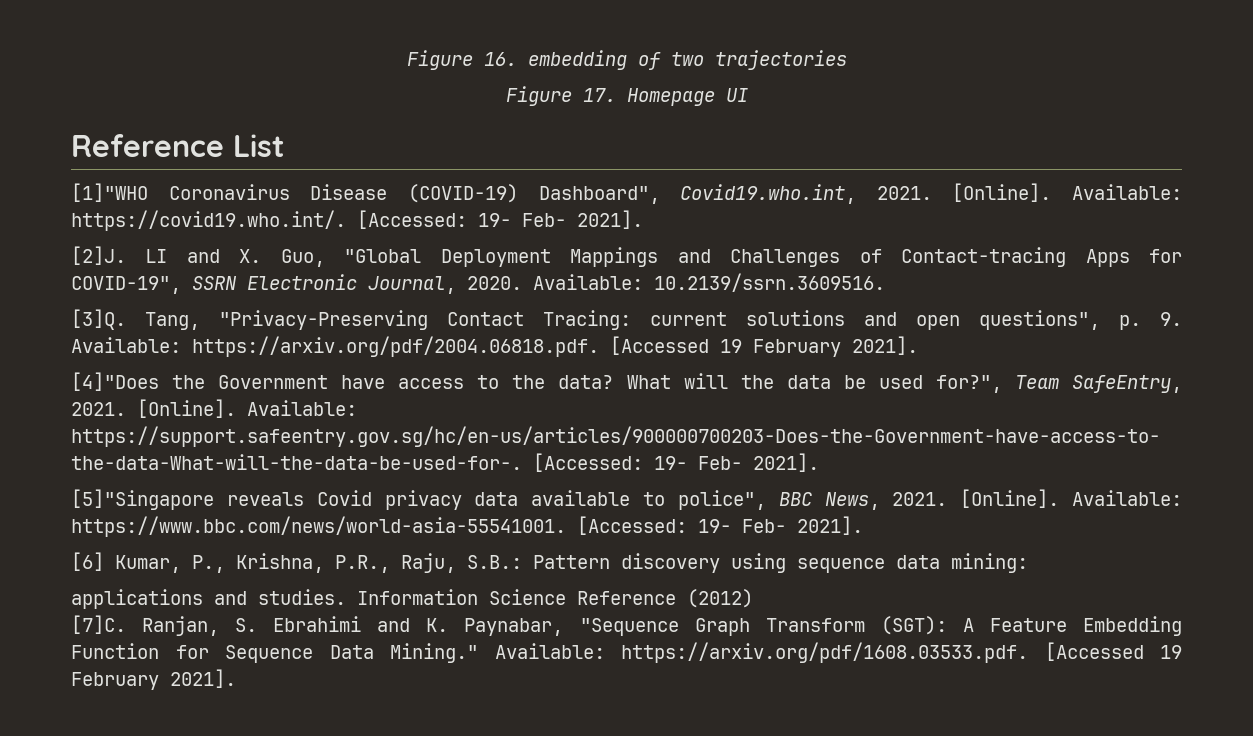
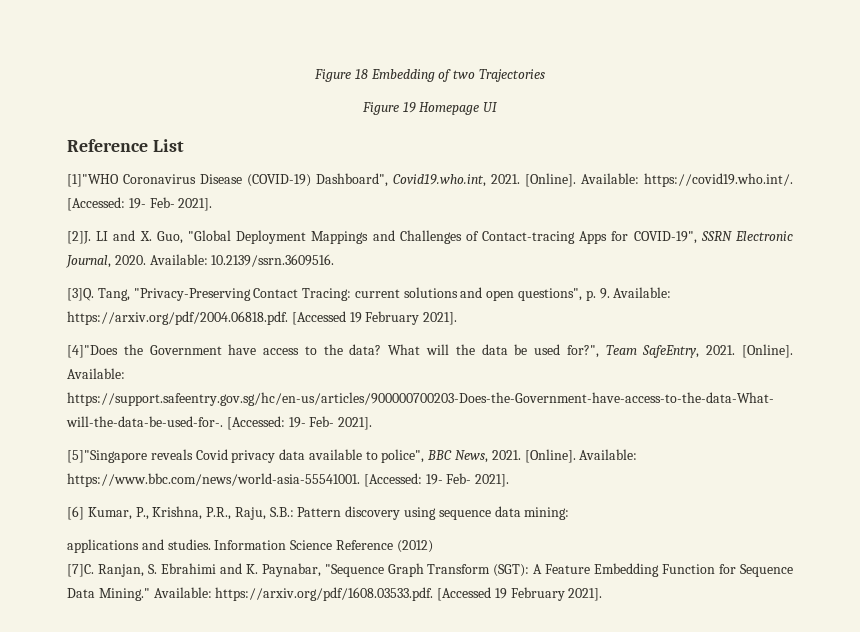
[406,50,627,70] Figure 16. embedding -> [314,69,435,82] Figure 18 Embedding
[714,50,847,70] [505,86,616,106] trajectories // Figure 17. -> [478,69,545,82] [361,102,416,115] Trajectories // Figure 19

